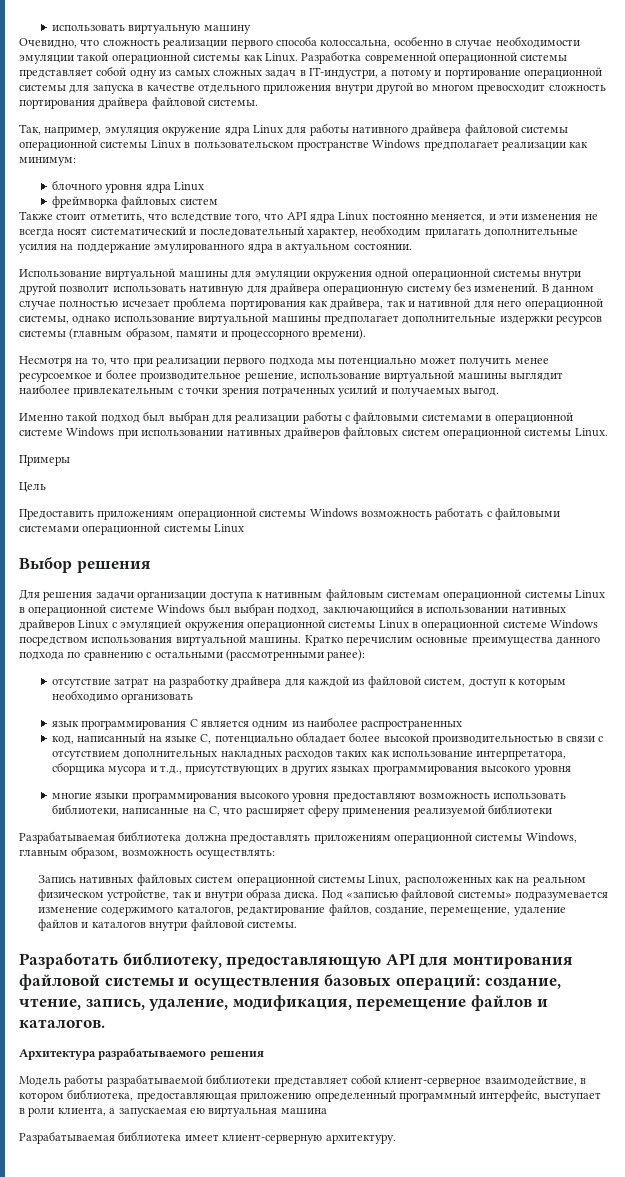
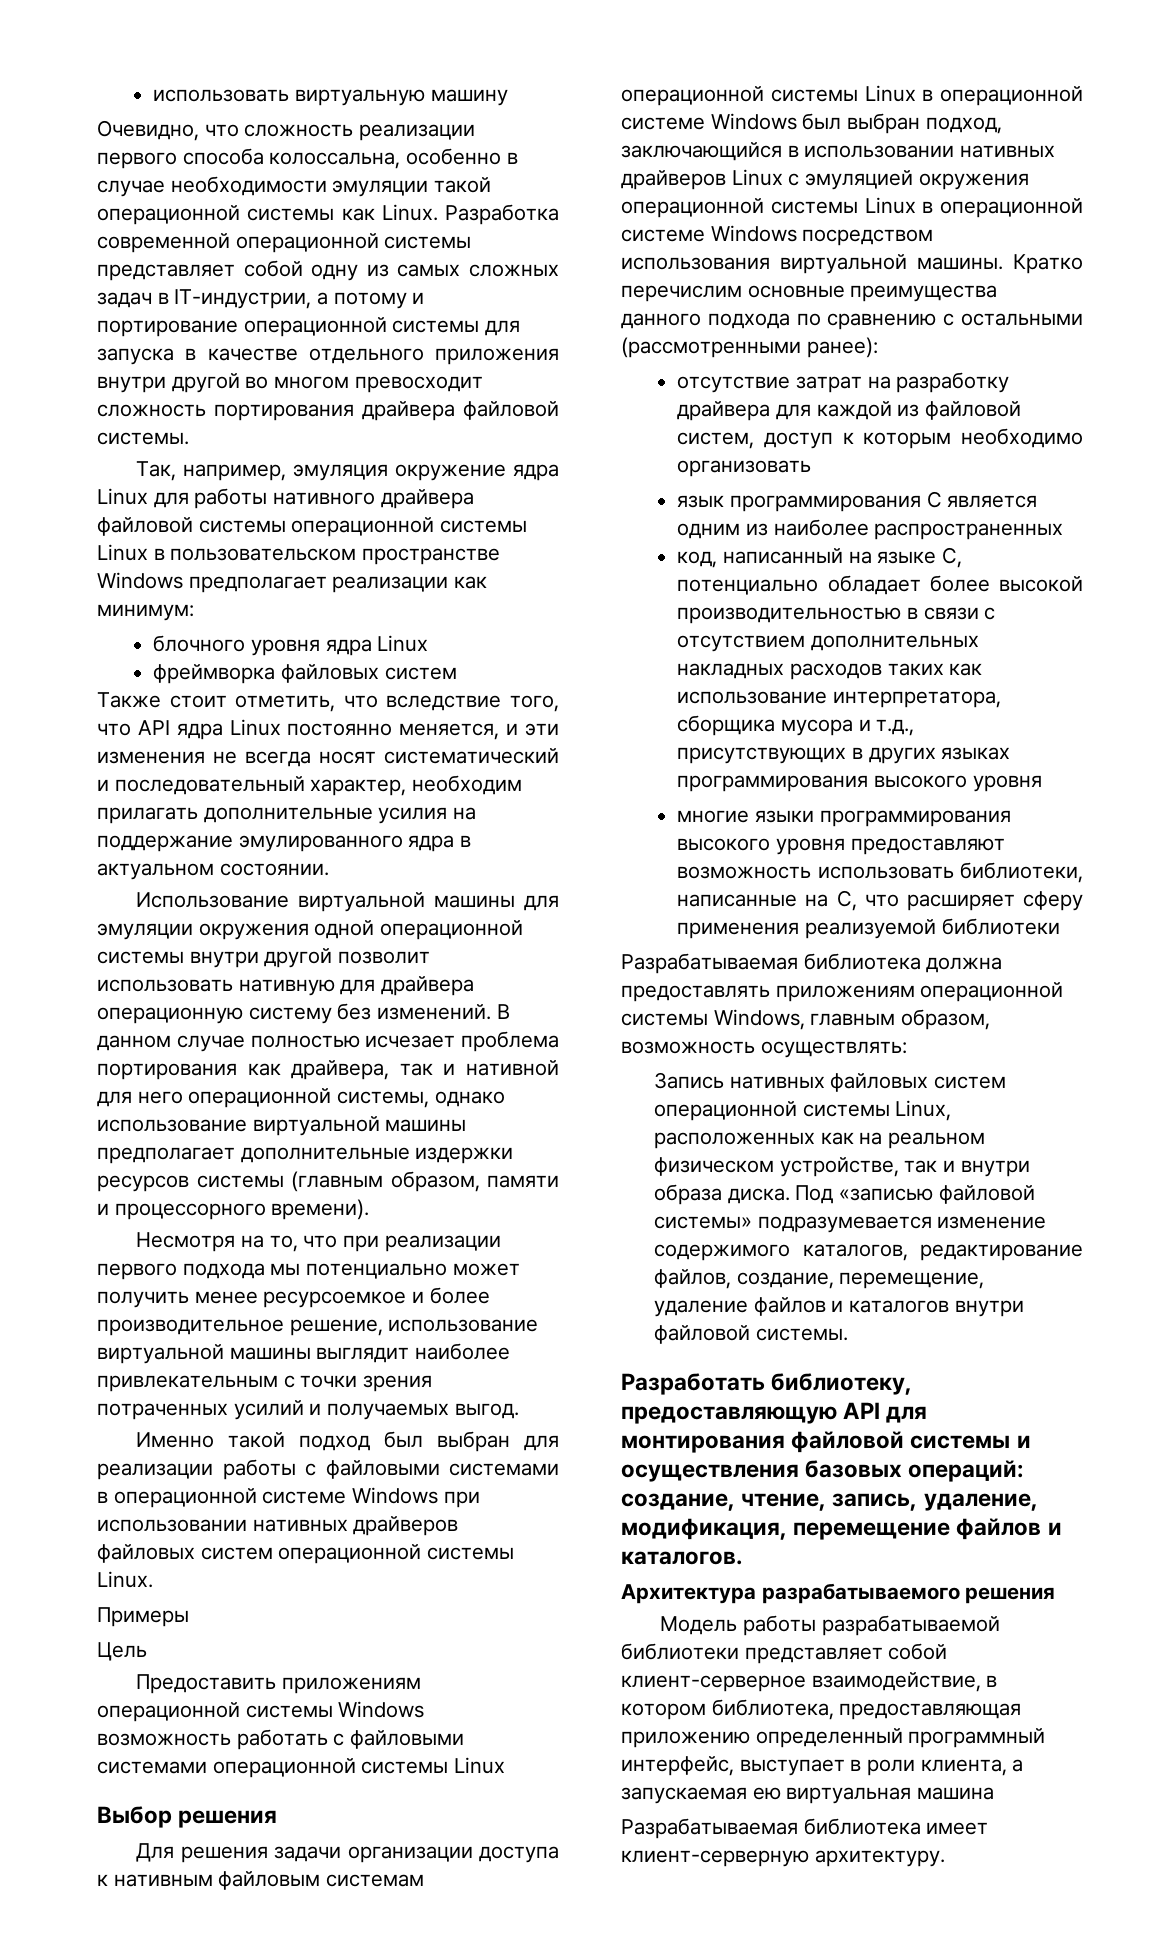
[309,67,378,79] IT-индустри, -> [174,289,312,309] IT-индустрии,

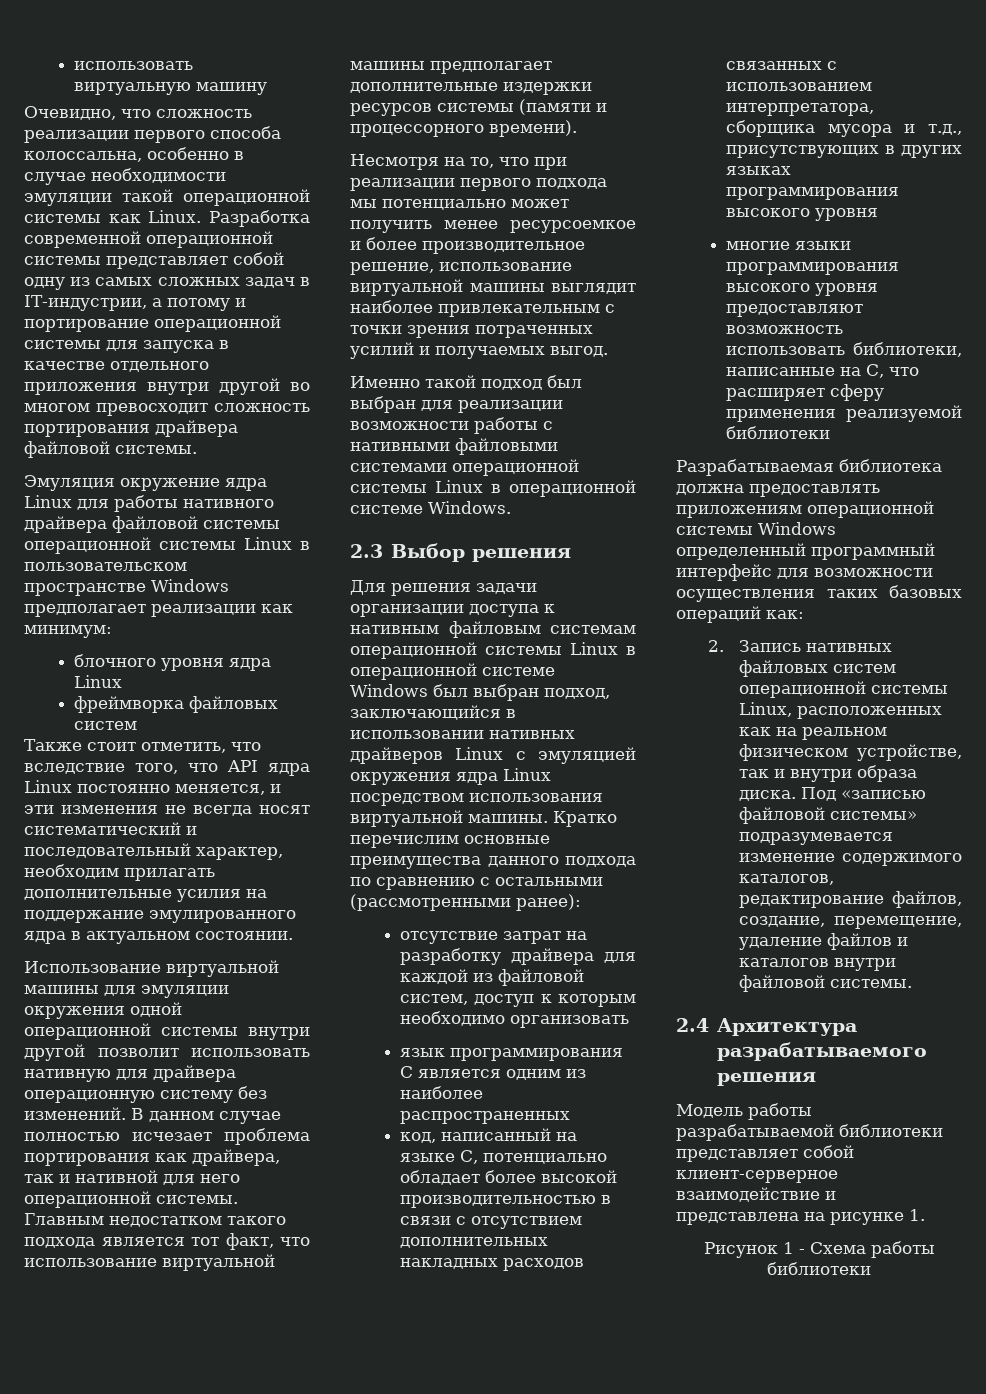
[136,461,389,481] Так, например, эмуляция -> [24,475,115,491] Эмуляция
[337,1091,505,1108] системы, однако -> [156,1195,238,1204] [24,1213,286,1227] [24,1233,310,1250] системы. Главным недостатком такого подхода является тот факт, что
[291,1171,559,1192] (главным образом, памяти -> [519,99,591,115] (памяти
(213, 1471) none -> [350,421,469,430] возможности
[325,1460,559,1479] [97,1487,480,1508] [97,1516,459,1536] [97,1544,515,1564] [97,1571,153,1588] [97,1607,189,1627] [97,1642,147,1661] [136,1674,421,1694] [97,1701,425,1722] [97,1729,345,1750] файловыми системами в операционной системе Windows при использовании нативных драйверов файловых систем операционной системы Linux. // Примеры // Цель // Предоставить приложениям операционной системы Windows возможность работать с -> [350,442,450,451] нативными
(506, 1765) // -> [491,480,636,497] [350,501,511,514] [350,544,383,558] в операционной системе Windows. // 2.3
[621,197,1083,218] [621,225,797,242] операционной системы Linux в операционной системе Windows -> [456,768,551,785] ядра Linux
[887,663,983,676] [677,691,828,704] таких как использование -> [725,61,837,70] [725,82,872,91] связанных с использованием
[713,1009,991,1030] [621,1041,907,1058] Windows, главным образом, возможность осуществлять: // -> [758,522,836,535] [676,543,935,560] [676,564,933,581] [676,585,962,602] [676,606,804,623] [707,640,724,652] Windows определенный программный интерфейс для возможности осуществления таких базовых операций как: // 2.
[621,1373,913,1395] [621,1402,928,1424] [621,1431,1031,1453] [621,1460,1024,1482] [621,1493,1038,1511] [621,1518,1062,1540] [621,1551,742,1565] Разработать библиотеку, предоставляющую API для монтирования файловой системы и осуществления базовых операций: создание, чтение, запись, удаление, модификация, перемещение файлов и каталогов. // -> [676,1018,709,1032] 2.4
[811,1672,998,1692] [621,1699,1022,1720] [621,1728,1046,1748] [621,1756,1024,1776] [621,1787,995,1804] [621,1818,989,1839] [621,1850,945,1867] взаимодействие, в котором библиотека, предоставляющая приложению определенный программный интерфейс, выступает в роли клиента, а запускаемая ею виртуальная машина // Разрабатываемая библиотека имеет клиент-серверную архитектуру. -> [676,1187,836,1202] [676,1209,925,1225] [703,1241,935,1258] [767,1262,871,1275] взаимодействие и представлена на рисунке 1. // Рисунок 1 - Схема работы библиотеки

